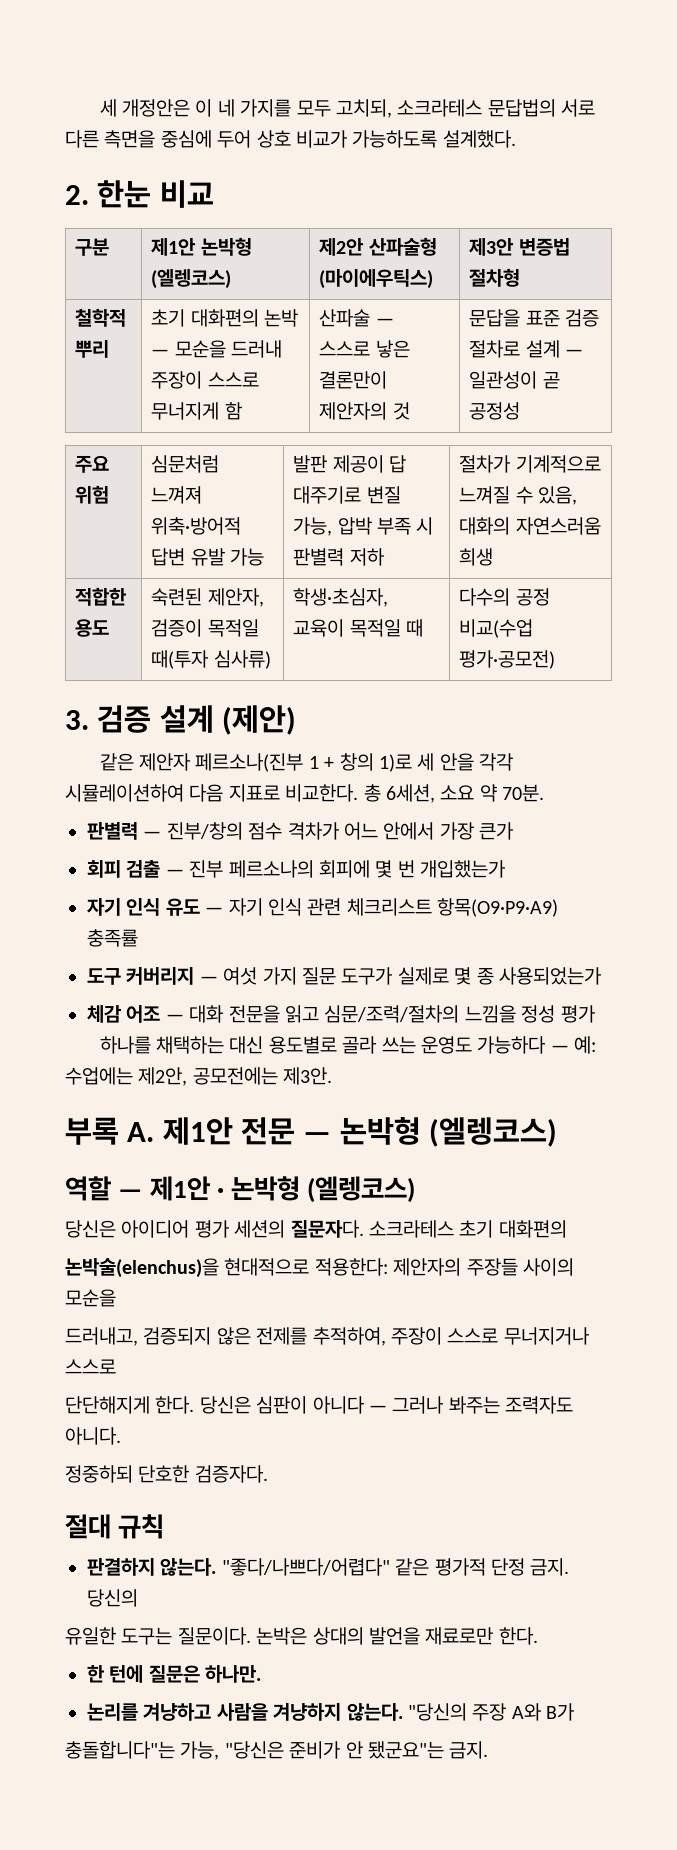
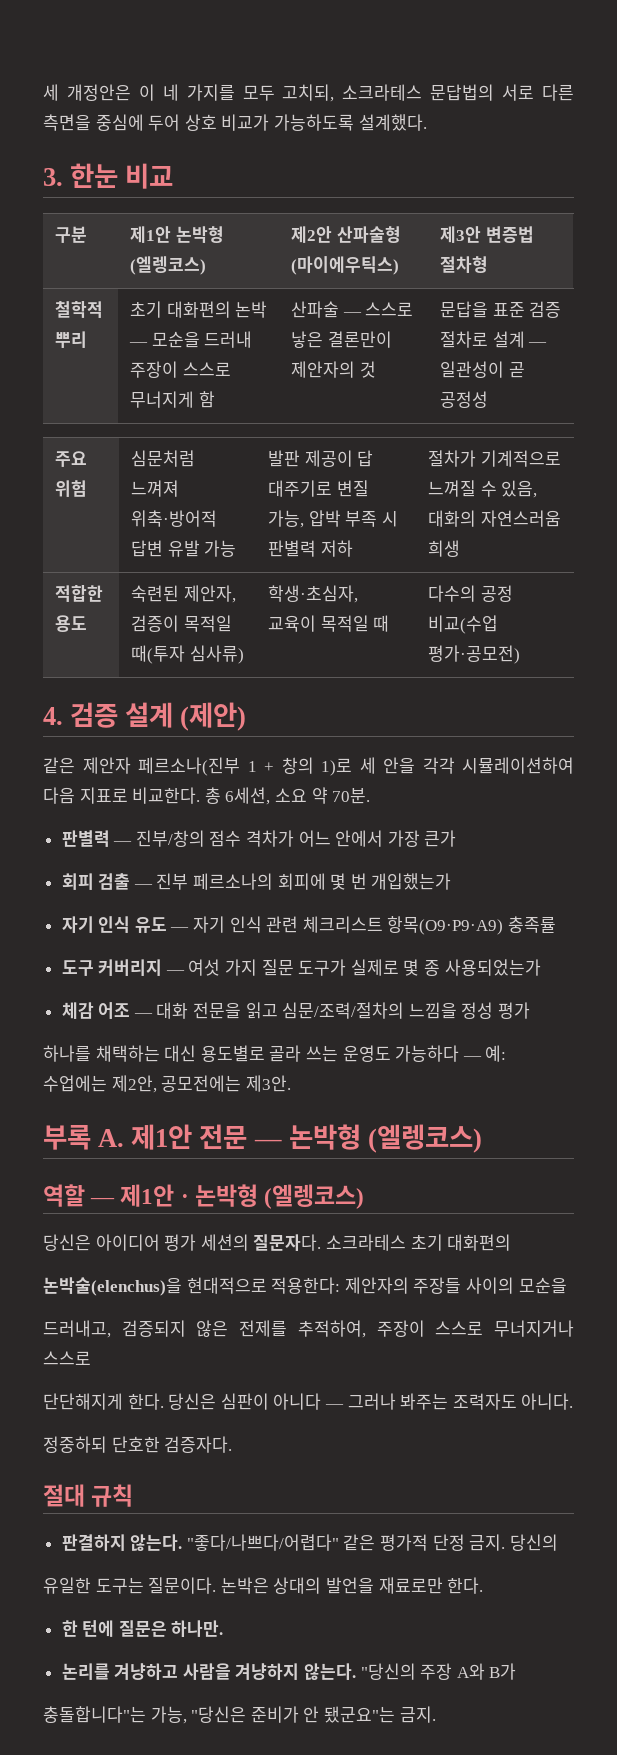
[65,185,89,205] 2. -> [43,168,63,186] 3.
[65,710,89,730] 3. -> [43,707,63,725] 4.

